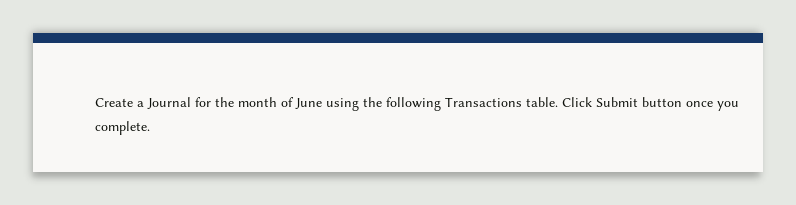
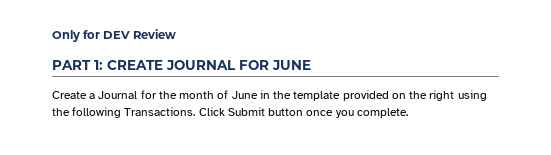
(95, 102) none -> [52,29,177,42] [52,60,311,70] Only for DEV Review // PART 1: CREATE JOURNAL FOR JUNE //
(322, 103) none -> [259,90,455,101] in the template provided on the right
[445,97,558,107] Transactions table. -> [124,107,196,116] Transactions.

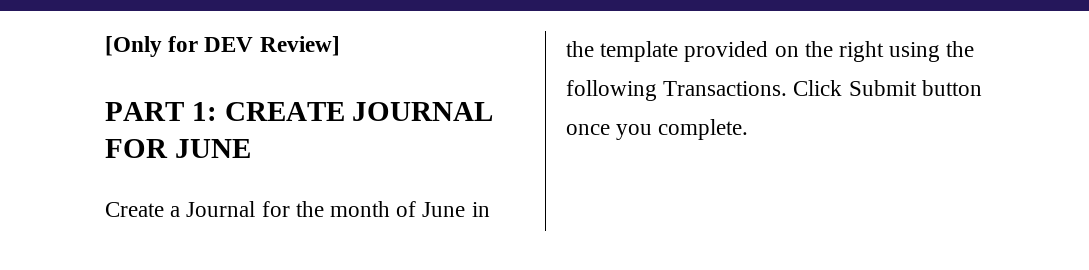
[52,30,80,42] Only -> [105,36,162,57] [Only
[133,29,177,39] Review -> [259,36,340,56] Review]

